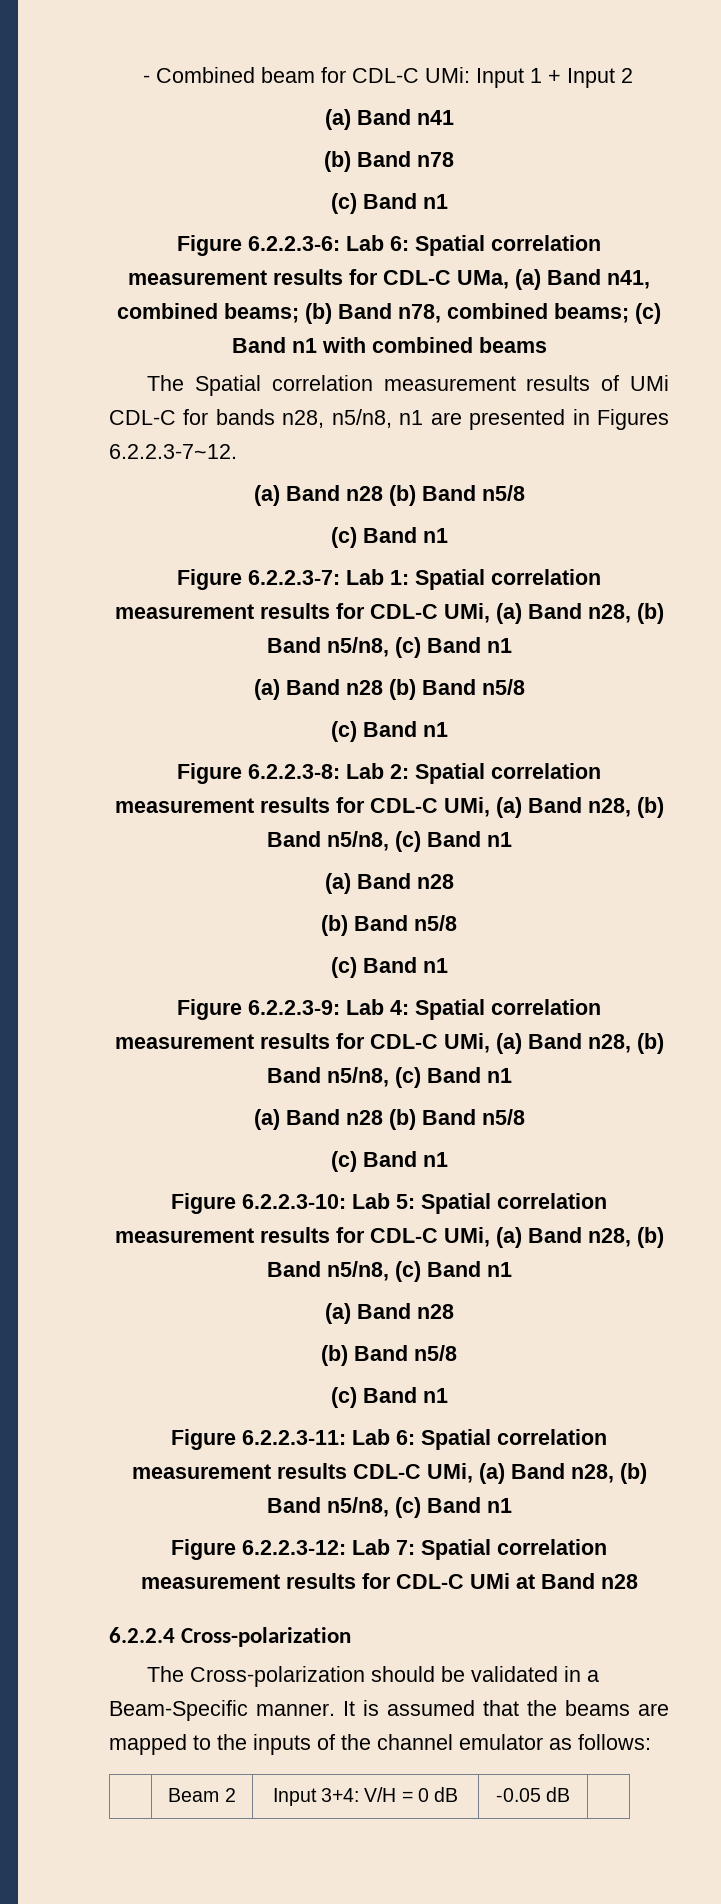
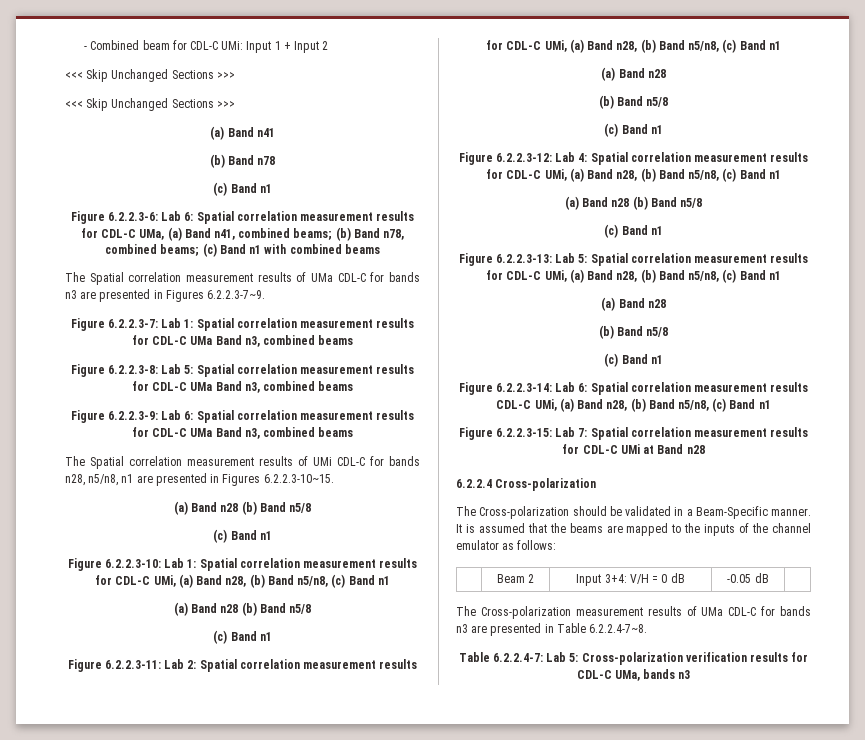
(634, 75) none -> [65,69,235,82] [65,98,235,111] // <<< Skip Unchanged Sections >>> // <<< Skip Unchanged Sections >>>
(547, 345) none -> [65,272,421,285] [65,289,266,302] [70,318,415,331] [131,335,354,347] [70,364,415,377] [131,381,354,393] [70,410,415,423] [131,427,354,439] // The Spatial correlation measurement results of UMa CDL-C for bands n3 are presented in Figures 6.2.2.3-7~9. // Figure 6.2.2.3-7: Lab 1: Spatial correlation measurement results for CDL-C UMa Band n3, combined beams // Figure 6.2.2.3-8: Lab 5: Spatial correlation measurement results for CDL-C UMa Band n3, combined beams // Figure 6.2.2.3-9: Lab 6: Spatial correlation measurement results for CDL-C UMa Band n3, combined beams
[109,444,237,459] 6.2.2.3-7~12. -> [263,474,334,483] 6.2.2.3-10~15.
[248,570,340,585] 6.2.2.3-7: -> [104,559,161,568] 6.2.2.3-10:
[248,764,340,779] 6.2.2.3-8: -> [104,660,161,669] 6.2.2.3-11:
[248,1000,340,1015] 6.2.2.3-9: -> [495,153,552,162] 6.2.2.3-12:
[242,1194,346,1209] 6.2.2.3-10: -> [495,254,552,263] 6.2.2.3-13:
[242,1430,346,1445] 6.2.2.3-11: -> [495,383,552,392] 6.2.2.3-14:
[242,1540,346,1555] 6.2.2.3-12: -> [495,428,552,437] 6.2.2.3-15:
(571, 1794) none -> [456,606,811,619] [456,623,648,636] [458,652,809,665] [576,669,691,681] // The Cross-polarization measurement results of UMa CDL-C for bands n3 are presented in Table 6.2.2.4-7~8. // Table 6.2.2.4-7: Lab 5: Cross-polarization verification results for CDL-C UMa, bands n3

